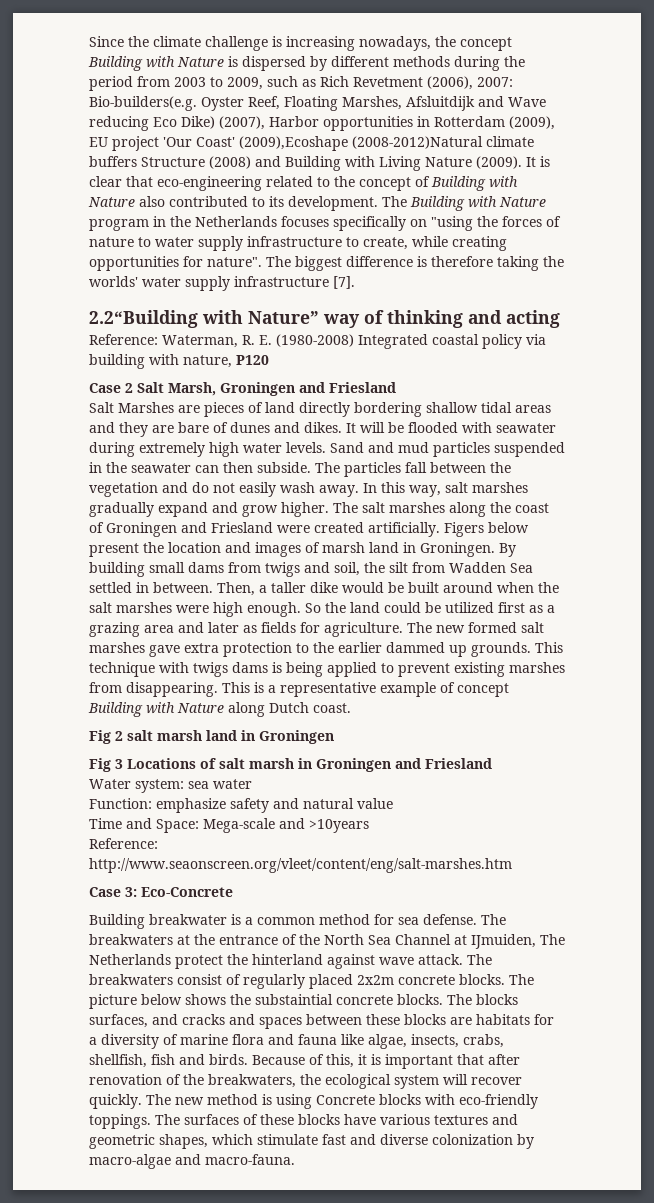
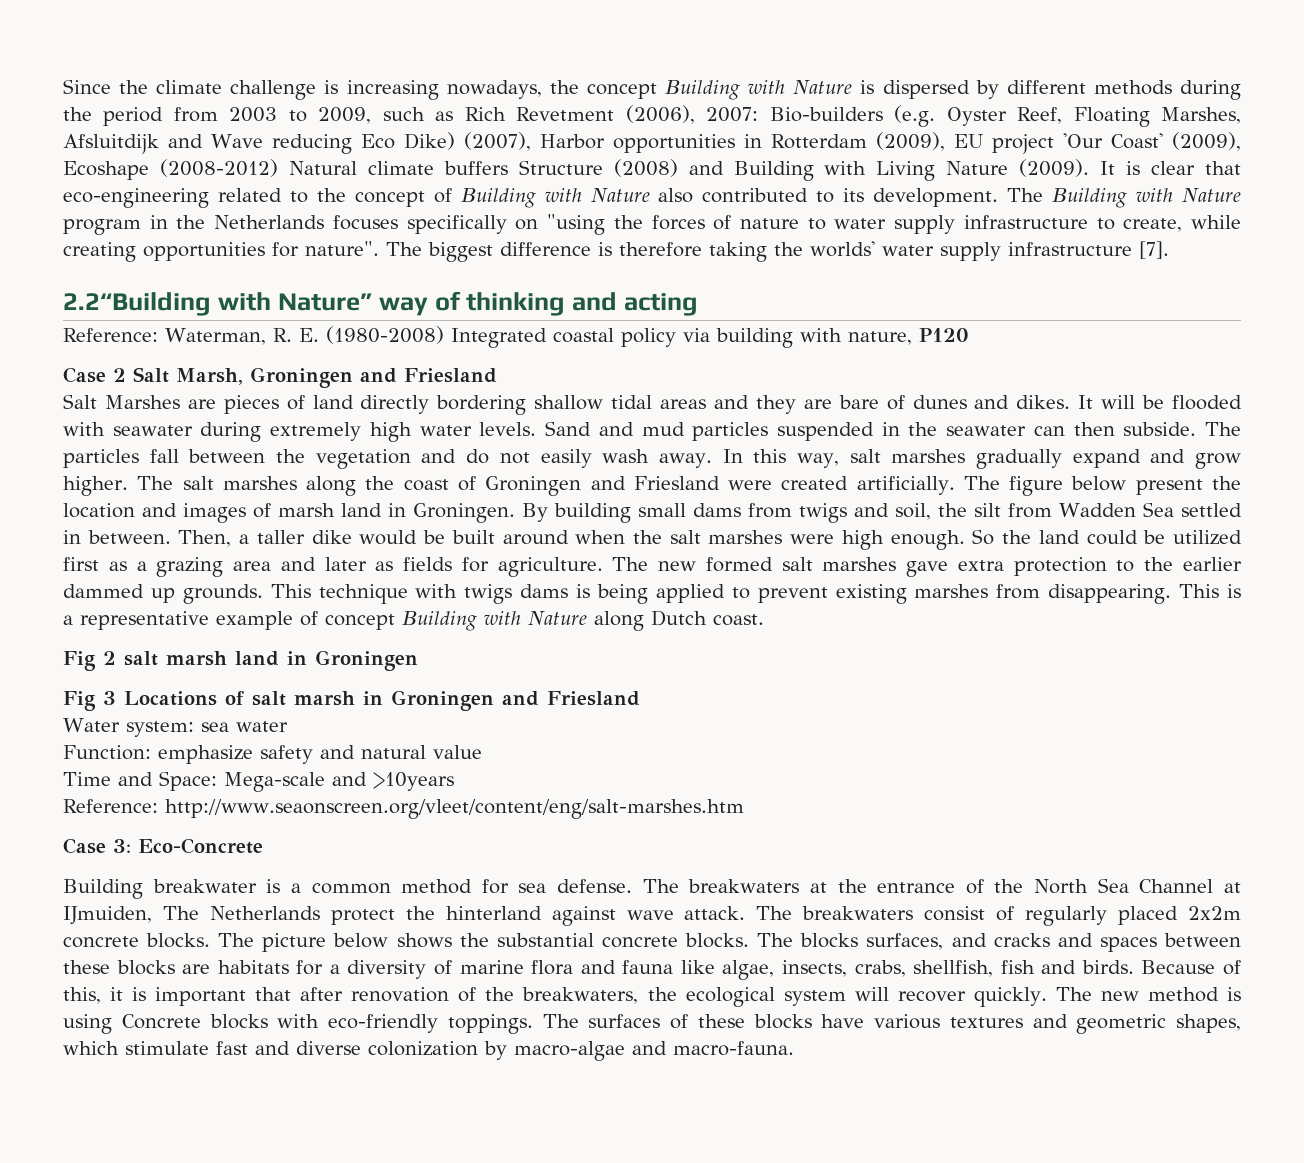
[89,96,197,111] Bio-builders(e.g. -> [769,105,936,127] Bio-builders (e.g.
[239,136,483,151] (2009),Ecoshape (2008-2012)Natural -> [1172,132,1241,151] [63,159,357,180] (2009), Ecoshape (2008-2012) Natural
[444,522,484,537] Figers -> [963,476,1064,496] The figure
[255,994,333,1005] substaintial -> [496,933,594,947] substantial

